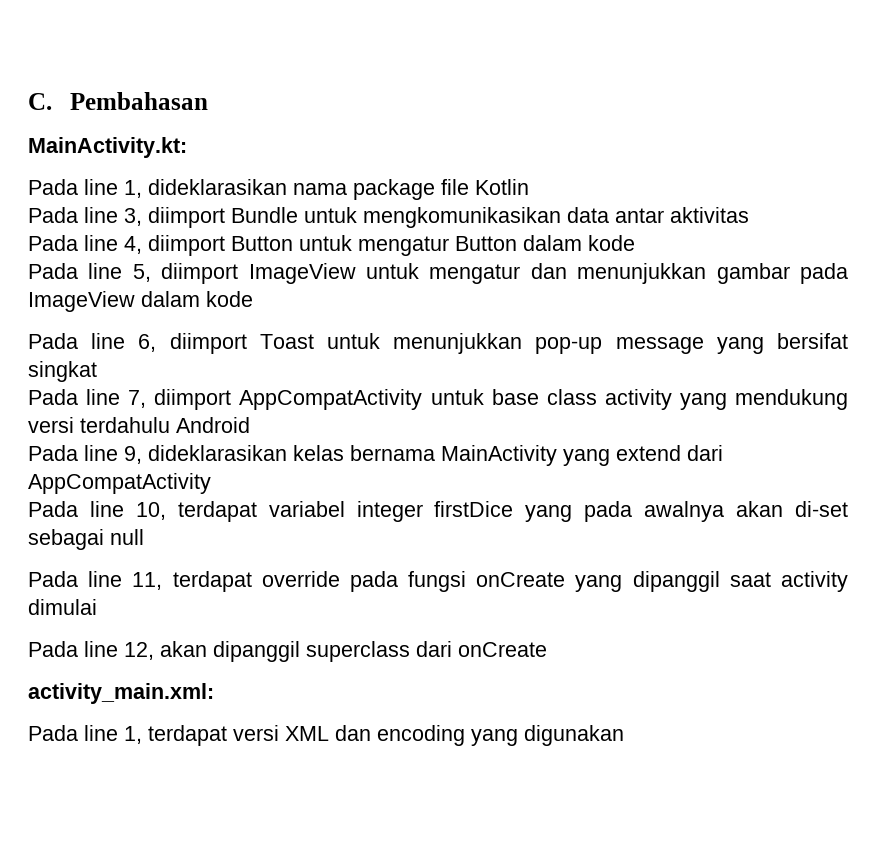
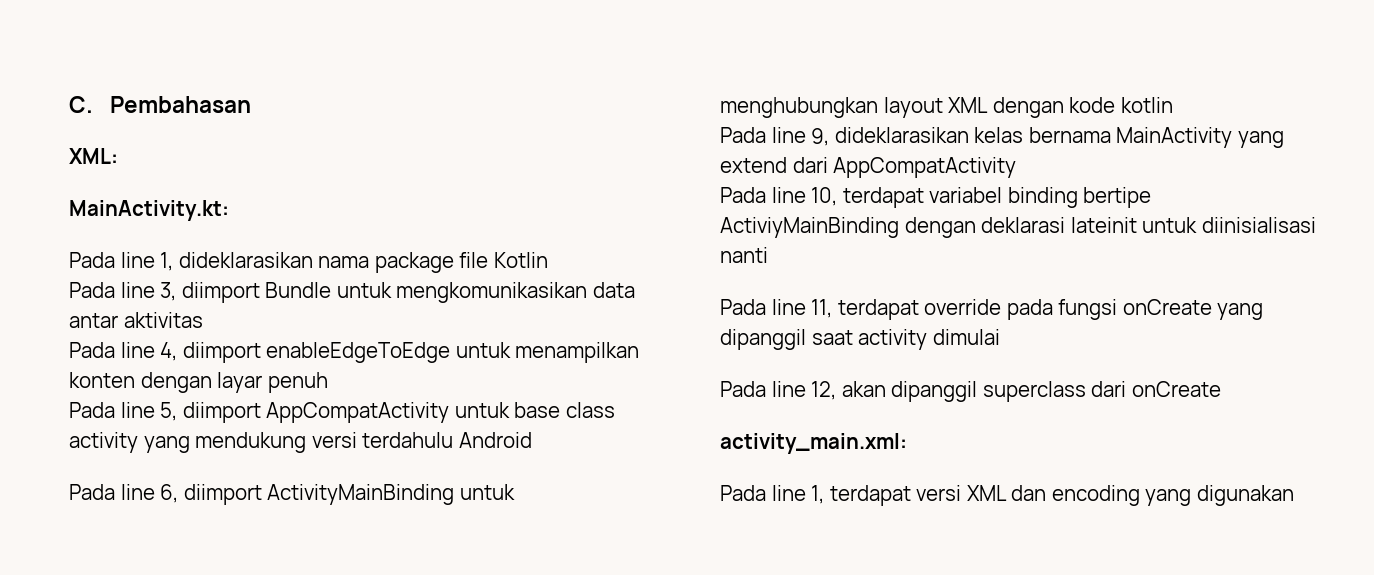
(209, 101) none -> [69,148,118,164] // XML:
[231,235,635,256] [28,263,848,284] [28,291,253,312] [28,333,848,354] [28,361,97,382] [28,389,147,408] Button untuk mengatur Button dalam kode // Pada line 5, diimport ImageView untuk mengatur dan menunjukkan gambar pada ImageView dalam kode // Pada line 6, diimport Toast untuk menunjukkan pop-up message yang bersifat singkat // Pada line 7, -> [266,342,640,363] [69,372,328,393] [69,402,178,421] enableEdgeToEdge untuk menampilkan konten dengan layar penuh // Pada line 5,
(250, 425) none -> [69,484,515,505] [720,97,1173,118] // Pada line 6, diimport ActivityMainBinding untuk menghubungkan layout XML dengan kode kotlin
[356,501,848,522] [28,529,144,550] integer firstDice yang pada awalnya akan di-set sebagai null -> [1007,187,1152,208] [720,217,1316,238] [720,247,768,263] binding bertipe ActiviyMainBinding dengan deklarasi lateinit untuk diinisialisasi nanti

